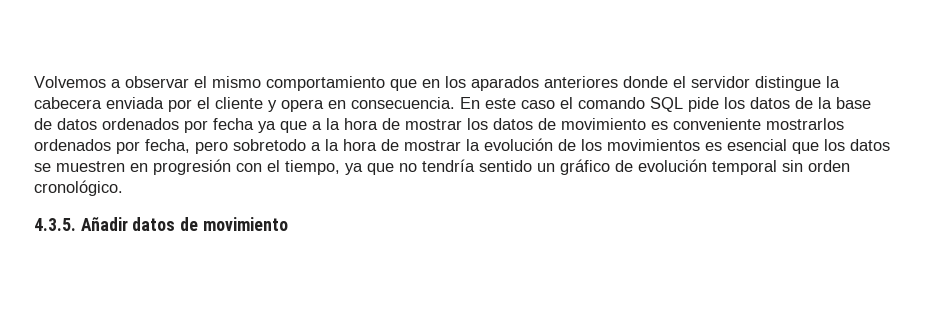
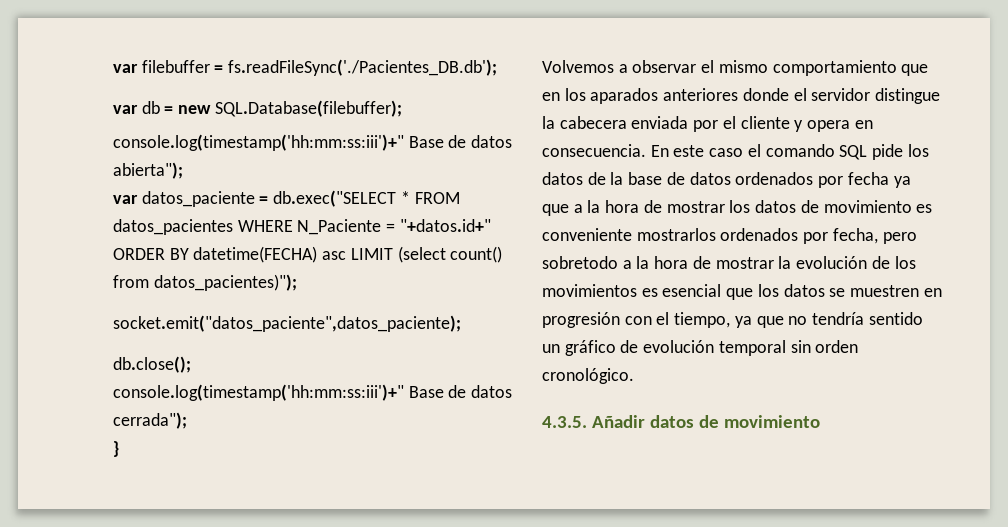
(34, 82) none -> [113,59,498,76] [113,100,402,117] [113,134,513,151] [113,162,183,179] [113,190,460,207] [113,219,491,235] [113,246,503,263] [113,274,297,291] [113,315,461,332] [113,356,191,373] [113,384,513,401] [113,412,187,429] [113,441,119,457] var filebuffer = fs.readFileSync('./Pacientes_DB.db'); // var db = new SQL.Database(filebuffer); // console.log(timestamp('hh:mm:ss:iii')+" Base de datos abierta"); // var datos_paciente = db.exec("SELECT * FROM datos_pacientes WHERE N_Paciente = "+datos.id+" ORDER BY datetime(FECHA) asc LIMIT (select count() from datos_pacientes)"); // socket.emit("datos_paciente",datos_paciente); // db.close(); // console.log(timestamp('hh:mm:ss:iii')+" Base de datos cerrada"); // } //

